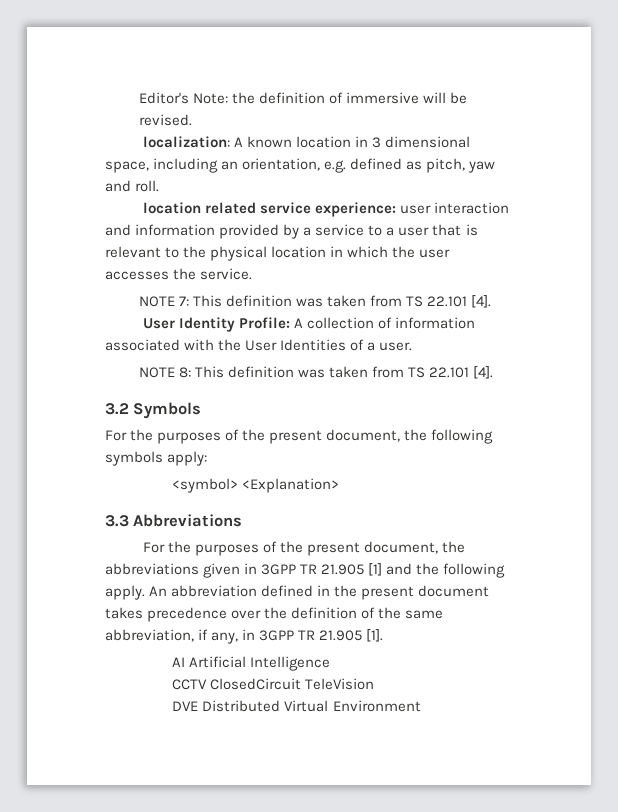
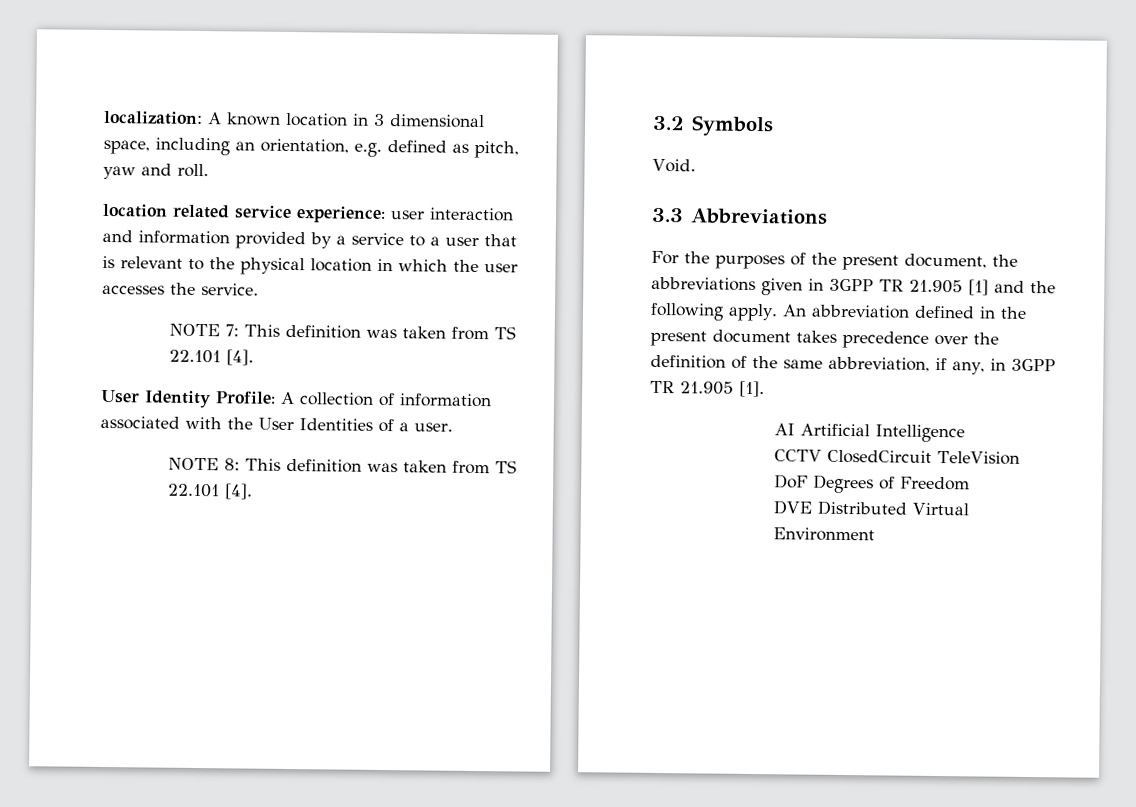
[138,92,468,104] [138,114,192,126] Editor's Note: the definition of immersive will be revised. // -> (103, 118) none
[105,429,494,444] [105,451,208,466] [172,478,340,493] For the purposes of the present document, the following symbols apply: // <symbol> <Explanation> -> [652,158,696,173] Void.
(375, 684) none -> [774,474,971,494] // DoF Degrees of Freedom

